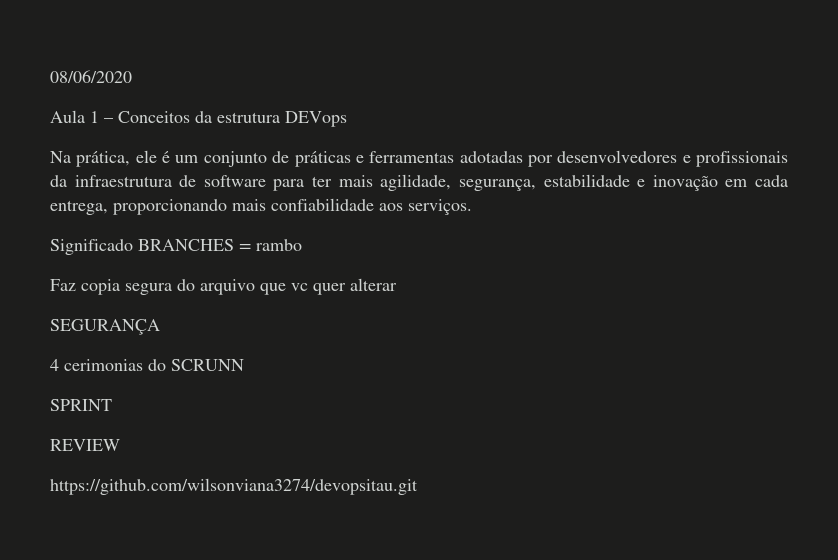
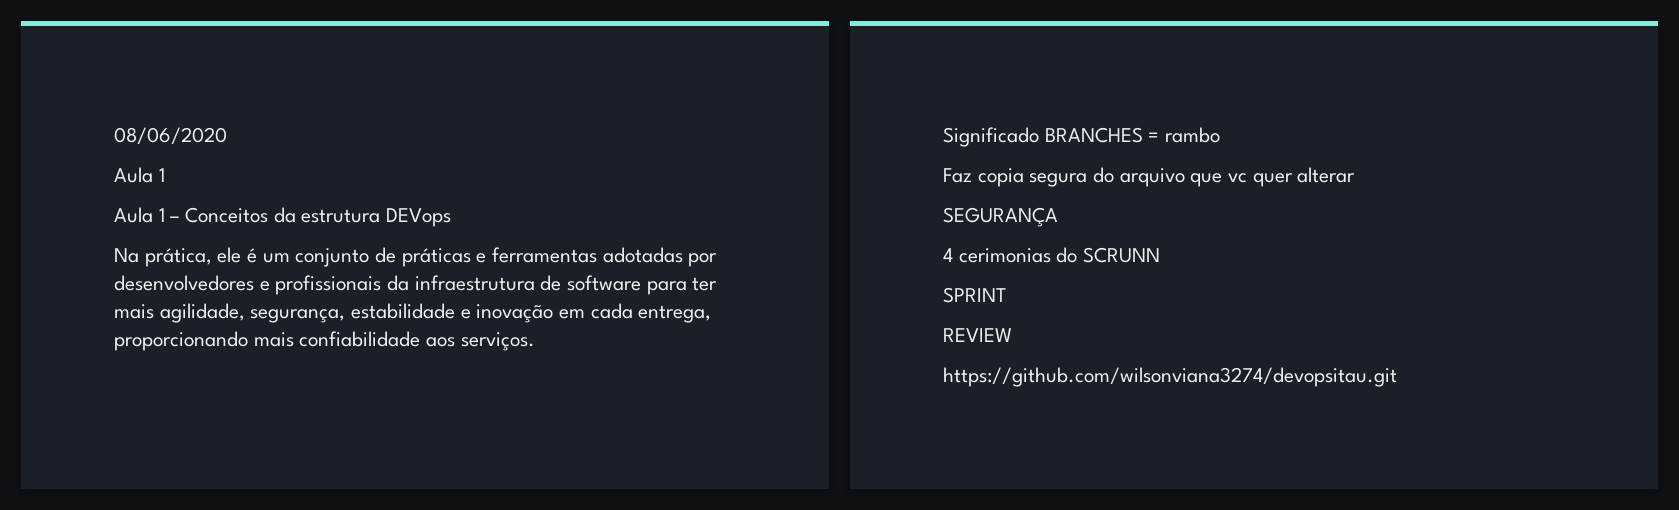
(99, 117) none -> [114,207,165,223] // Aula 1

